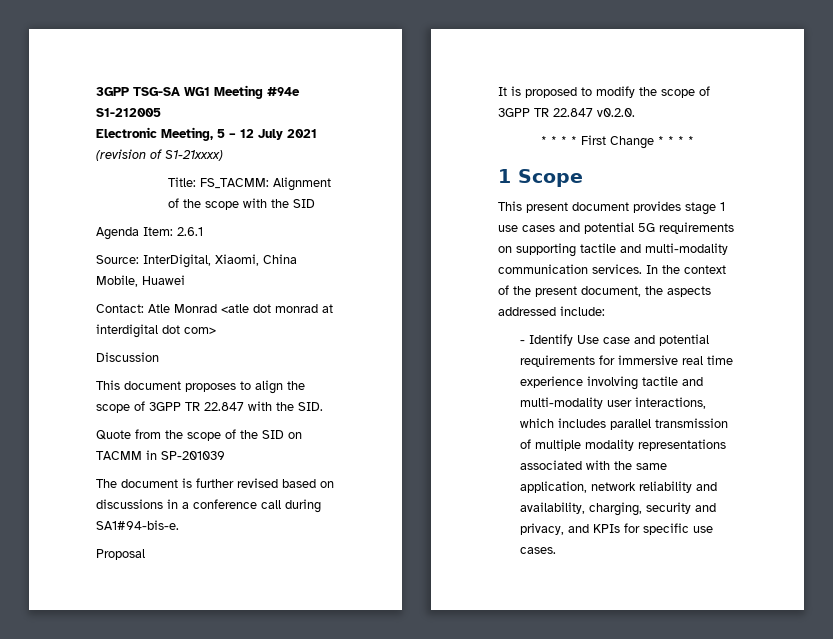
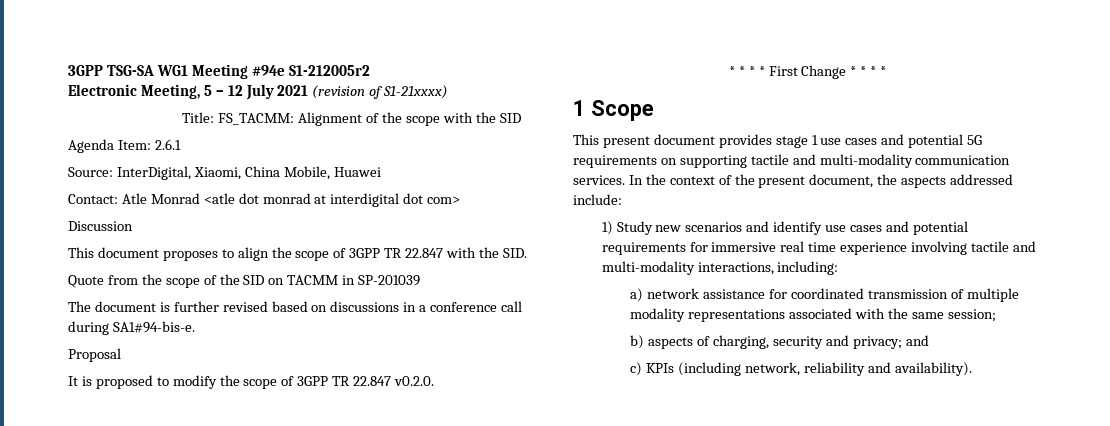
[96,108,161,117] S1-212005 -> [288,65,370,76] S1-212005r2
[519,334,630,346] - Identify Use case -> [601,221,883,235] 1) Study new scenarios and identify use cases
[606,397,706,409] [519,418,651,430] user interactions, which includes parallel -> [697,261,839,275] [630,288,864,302] interactions, including: // a) network assistance for coordinated
[519,481,717,493] [519,502,585,514] application, network reliability and availability, -> [947,309,996,322] [630,335,711,349] session; // b) aspects of
[519,523,713,535] [519,547,556,554] privacy, and KPIs for specific use cases. -> [852,335,929,349] [630,362,972,376] privacy; and // c) KPIs (including network, reliability and availability).

